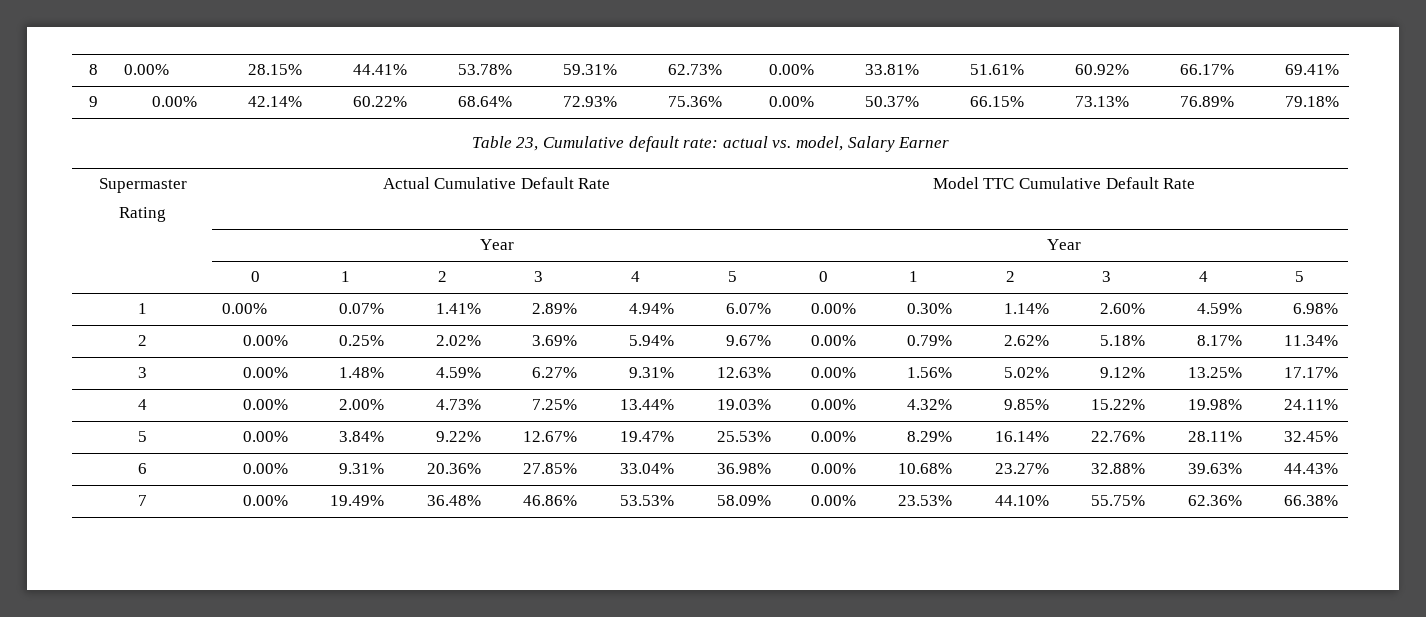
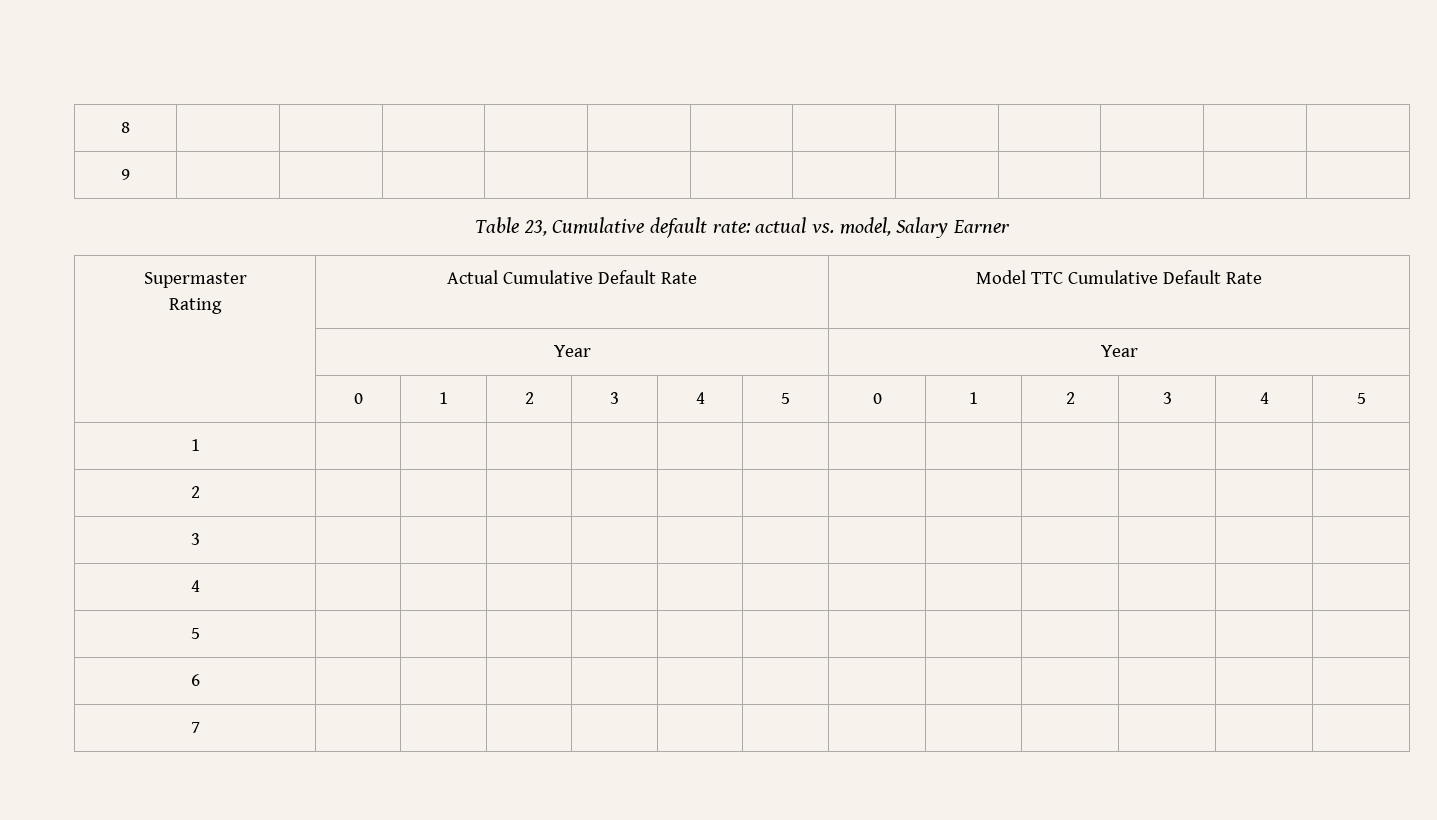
[124,64,170,75] [247,64,302,75] [352,64,407,75] [457,64,512,75] [562,64,617,75] [667,64,722,75] [768,64,814,75] [864,64,919,75] [969,64,1024,75] [1074,64,1129,75] [1179,64,1234,75] [1284,64,1339,75] [89,96,98,107] [151,96,197,107] [247,96,302,107] [352,96,407,107] [457,96,512,107] [562,96,617,107] [667,96,722,107] [768,96,814,107] [864,96,919,107] [969,96,1024,107] [1074,96,1129,107] [1179,96,1234,107] [1284,96,1339,107] 0.00% | 28.15% | 44.41% | 53.78% | 59.31% | 62.73% | 0.00% | 33.81% | 51.61% | 60.92% | 66.17% | 69.41% // 9 | 0.00% | 42.14% | 60.22% | 68.64% | 72.93% | 75.36% | 0.00% | 50.37% | 66.15% | 73.13% | 76.89% | 79.18% -> [121,169,130,180] | | | | | | | | | | | // 9 | | | | | | | | | | | |
[222,303,268,314] [338,303,384,314] [435,303,481,314] [531,303,577,314] [628,303,674,314] [725,303,771,314] [810,303,856,314] [906,303,952,314] [1003,303,1049,314] [1099,303,1145,314] [1196,303,1242,314] [1292,303,1338,314] [138,335,147,346] [242,335,288,346] [338,335,384,346] [435,335,481,346] [531,335,577,346] [628,335,674,346] [725,335,771,346] [810,335,856,346] [906,335,952,346] [1003,335,1049,346] [1099,335,1145,346] [1196,335,1242,346] [1283,335,1338,346] [138,367,147,378] [242,367,288,378] [338,367,384,378] [435,367,481,378] [531,367,577,378] [628,367,674,378] [716,367,771,378] [810,367,856,378] [906,367,952,378] [1003,367,1049,378] [1099,367,1145,378] [1187,367,1242,378] [1283,367,1338,378] [138,399,147,410] [242,399,288,410] [338,399,384,410] [435,399,481,410] [531,399,577,410] [619,399,674,410] [716,399,771,410] [810,399,856,410] [906,399,952,410] [1003,399,1049,410] [1090,399,1145,410] [1187,399,1242,410] [1283,399,1338,410] [138,431,147,442] [242,431,288,442] [338,431,384,442] [435,431,481,442] [522,431,577,442] [619,431,674,442] [716,431,771,442] [810,431,856,442] [906,431,952,442] [994,431,1049,442] [1090,431,1145,442] [1187,431,1242,442] [1283,431,1338,442] [138,463,147,474] [242,463,288,474] [338,463,384,474] [426,463,481,474] [522,463,577,474] [619,463,674,474] [716,463,771,474] [810,463,856,474] [897,463,952,474] [994,463,1049,474] [1090,463,1145,474] [1187,463,1242,474] [1283,463,1338,474] [138,495,147,506] [242,495,288,506] [329,495,384,506] [426,495,481,506] [522,495,577,506] [619,495,674,506] [716,495,771,506] [810,495,856,506] [897,495,952,506] [994,495,1049,506] [1090,495,1145,506] [1187,495,1242,506] [1283,495,1338,506] 0.00% | 0.07% | 1.41% | 2.89% | 4.94% | 6.07% | 0.00% | 0.30% | 1.14% | 2.60% | 4.59% | 6.98% // 2 | 0.00% | 0.25% | 2.02% | 3.69% | 5.94% | 9.67% | 0.00% | 0.79% | 2.62% | 5.18% | 8.17% | 11.34% // 3 | 0.00% | 1.48% | 4.59% | 6.27% | 9.31% | 12.63% | 0.00% | 1.56% | 5.02% | 9.12% | 13.25% | 17.17% // 4 | 0.00% | 2.00% | 4.73% | 7.25% | 13.44% | 19.03% | 0.00% | 4.32% | 9.85% | 15.22% | 19.98% | 24.11% // 5 | 0.00% | 3.84% | 9.22% | 12.67% | 19.47% | 25.53% | 0.00% | 8.29% | 16.14% | 22.76% | 28.11% | 32.45% // 6 | 0.00% | 9.31% | 20.36% | 27.85% | 33.04% | 36.98% | 0.00% | 10.68% | 23.27% | 32.88% | 39.63% | 44.43% // 7 | 0.00% | 19.49% | 36.48% | 46.86% | 53.53% | 58.09% | 0.00% | 23.53% | 44.10% | 55.75% | 62.36% | 66.38% -> [190,486,200,498] [190,533,200,545] [190,580,200,592] [190,628,200,639] [190,674,200,686] [190,722,200,733] | | | | | | | | | | | // 2 | | | | | | | | | | | | // 3 | | | | | | | | | | | | // 4 | | | | | | | | | | | | // 5 | | | | | | | | | | | | // 6 | | | | | | | | | | | | // 7 | | | | | | | | | | | |

